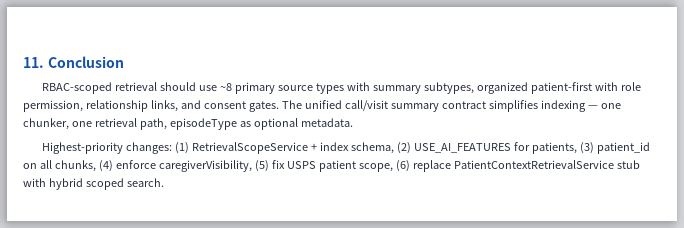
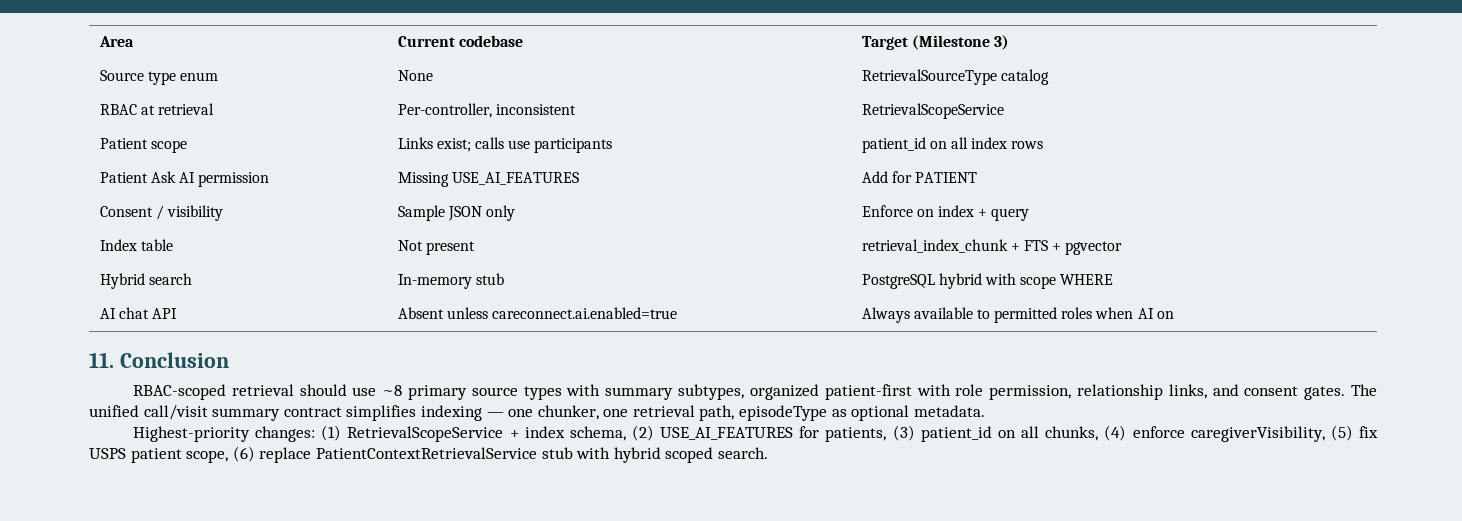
(23, 62) none -> [98,36,134,47] [397,35,523,47] [861,35,1009,50] [99,70,218,85] [397,70,433,81] [861,69,1049,85] [99,103,214,115] [397,103,576,118] [861,103,1004,119] [99,138,187,153] [397,137,613,153] [861,137,1044,153] [99,171,270,187] [397,172,579,187] [861,171,977,183] [99,205,223,221] [397,205,515,221] [861,205,1030,221] [99,239,173,251] [397,240,475,255] [861,239,1123,255] [99,273,192,289] [397,273,504,289] [861,273,1114,289] [99,307,177,319] [397,307,677,319] [861,307,1174,323] Area | Current codebase | Target (Milestone 3) // Source type enum | None | RetrievalSourceType catalog // RBAC at retrieval | Per-controller, inconsistent | RetrievalScopeService // Patient scope | Links exist; calls use participants | patient_id on all index rows // Patient Ask AI permission | Missing USE_AI_FEATURES | Add for PATIENT // Consent / visibility | Sample JSON only | Enforce on index + query // Index table | Not present | retrieval_index_chunk + FTS + pgvector // Hybrid search | In-memory stub | PostgreSQL hybrid with scope WHERE // AI chat API | Absent unless careconnect.ai.enabled=true | Always available to permitted roles when AI on //

